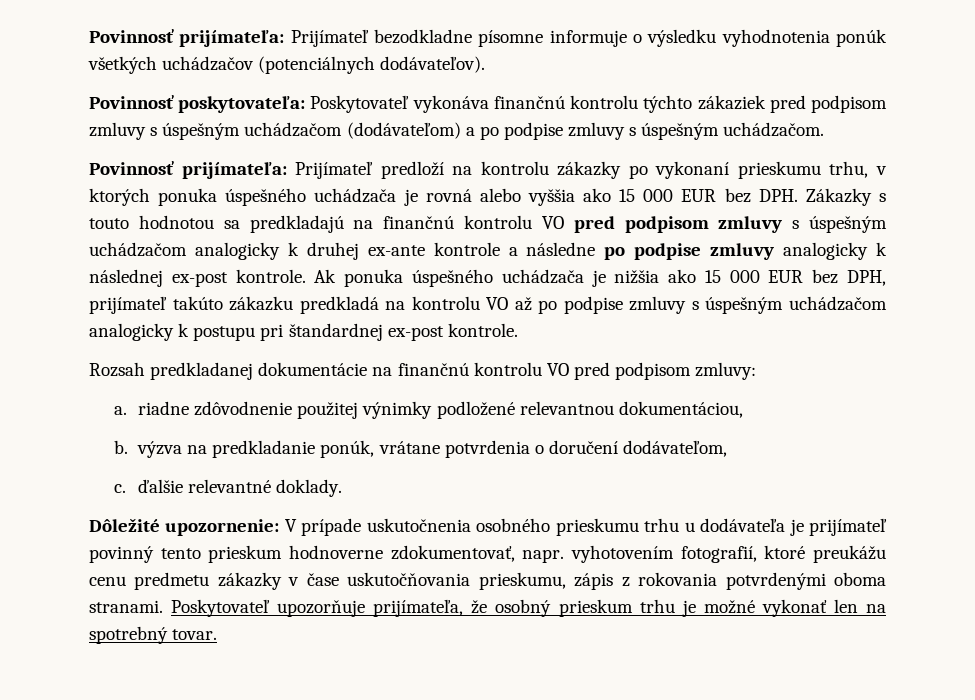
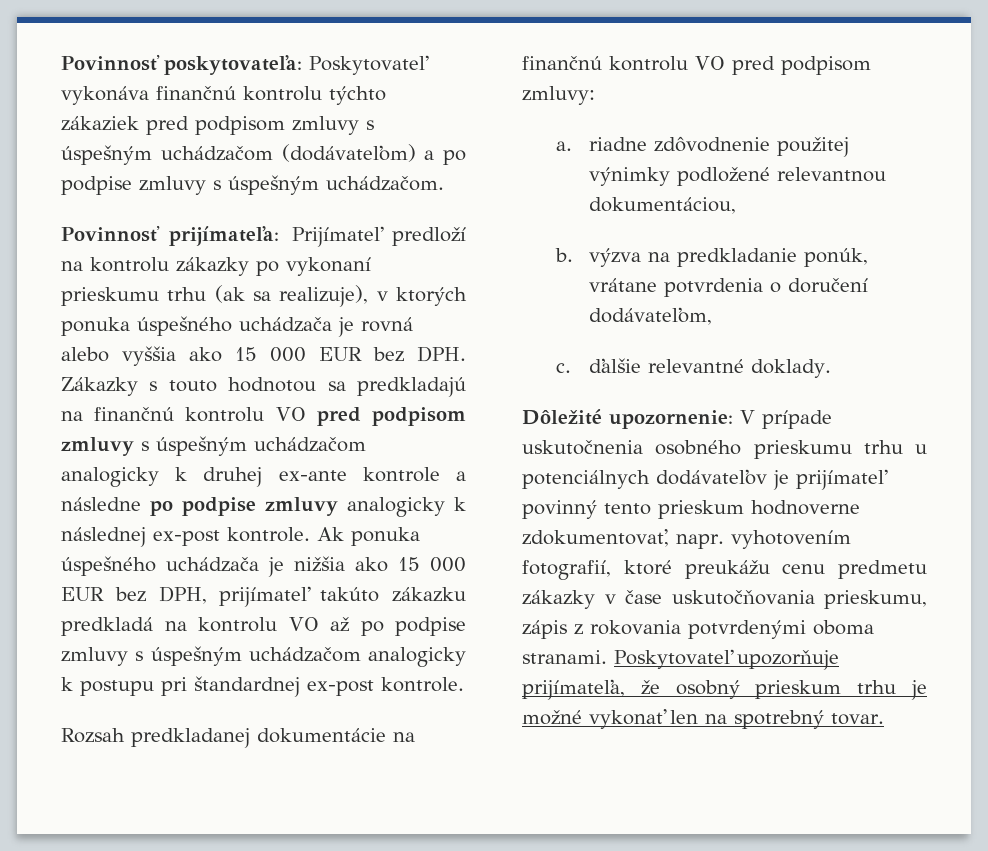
[89,29,888,47] [88,56,486,74] [89,95,174,109] Povinnosť prijímateľa: Prijímateľ bezodkladne písomne informuje o výsledku vyhodnotenia ponúk všetkých uchádzačov (potenciálnych dodávateľov). // Povinnosť -> [61,54,160,71] Povinnosť
[829,161,869,178] trhu, -> [167,285,369,307] trhu (ak sa realizuje),
[700,518,786,532] dodávateľa -> [522,469,767,489] potenciálnych dodávateľov

